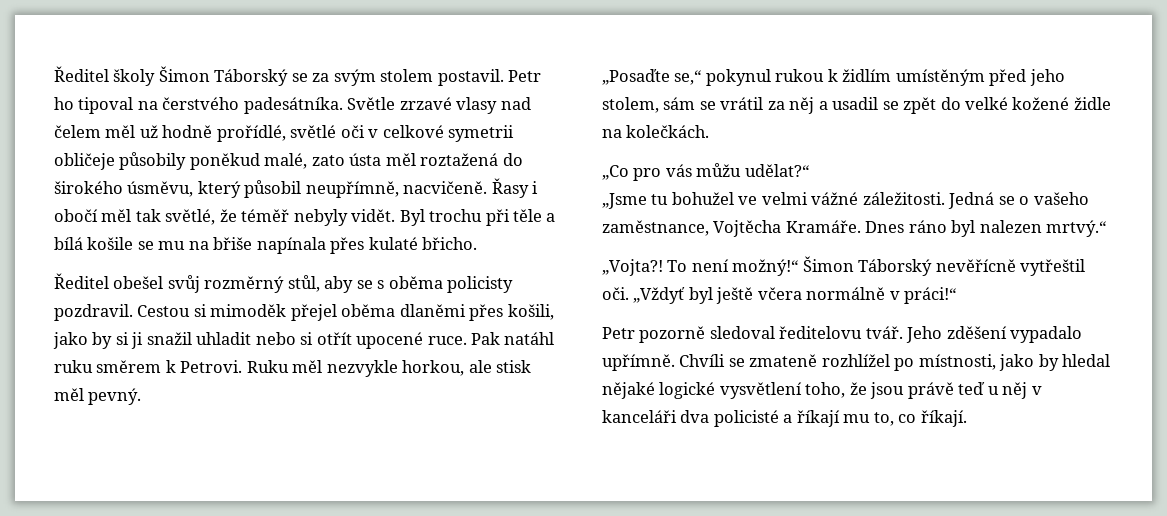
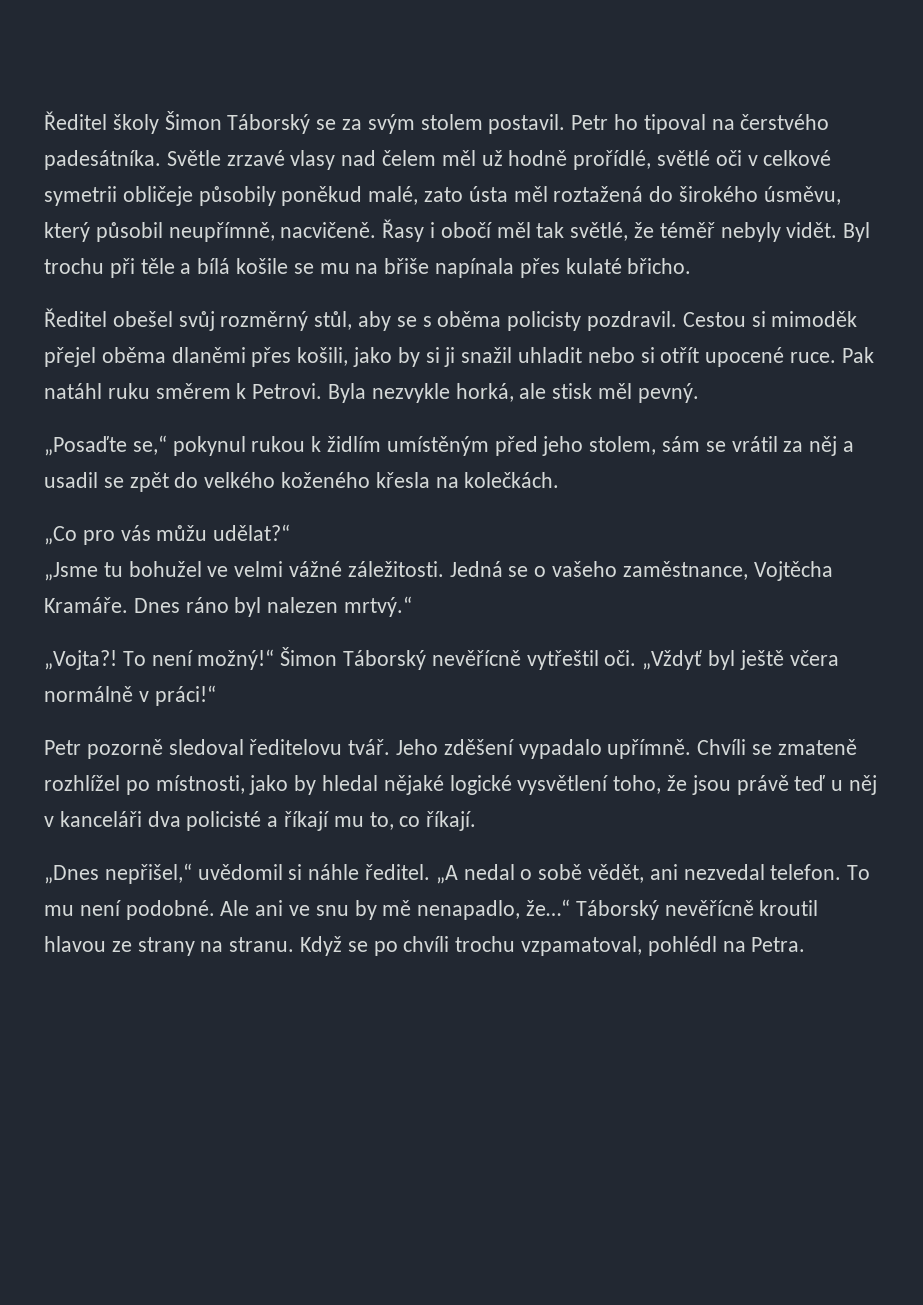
[246,360,465,377] Ruku měl nezvykle horkou, -> [328,383,514,403] Byla nezvykle horká,
[965,97,1111,110] velké kožené židle -> [204,472,430,488] velkého koženého křesla
(967, 418) none -> [44,863,871,884] [44,899,819,920] [44,936,806,956] // „Dnes nepřišel,“ uvědomil si náhle ředitel. „A nedal o sobě vědět, ani nezvedal telefon. To mu není podobné. Ale ani ve snu by mě nenapadlo, že…“ Táborský nevěřícně kroutil hlavou ze strany na stranu. Když se po chvíli trochu vzpamatoval, pohlédl na Petra.

